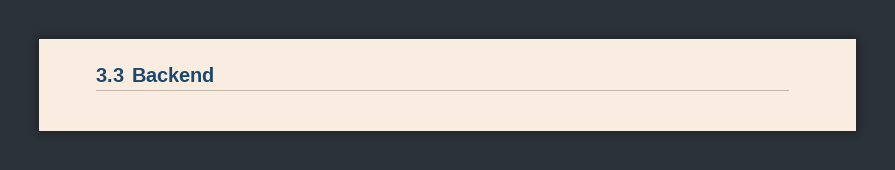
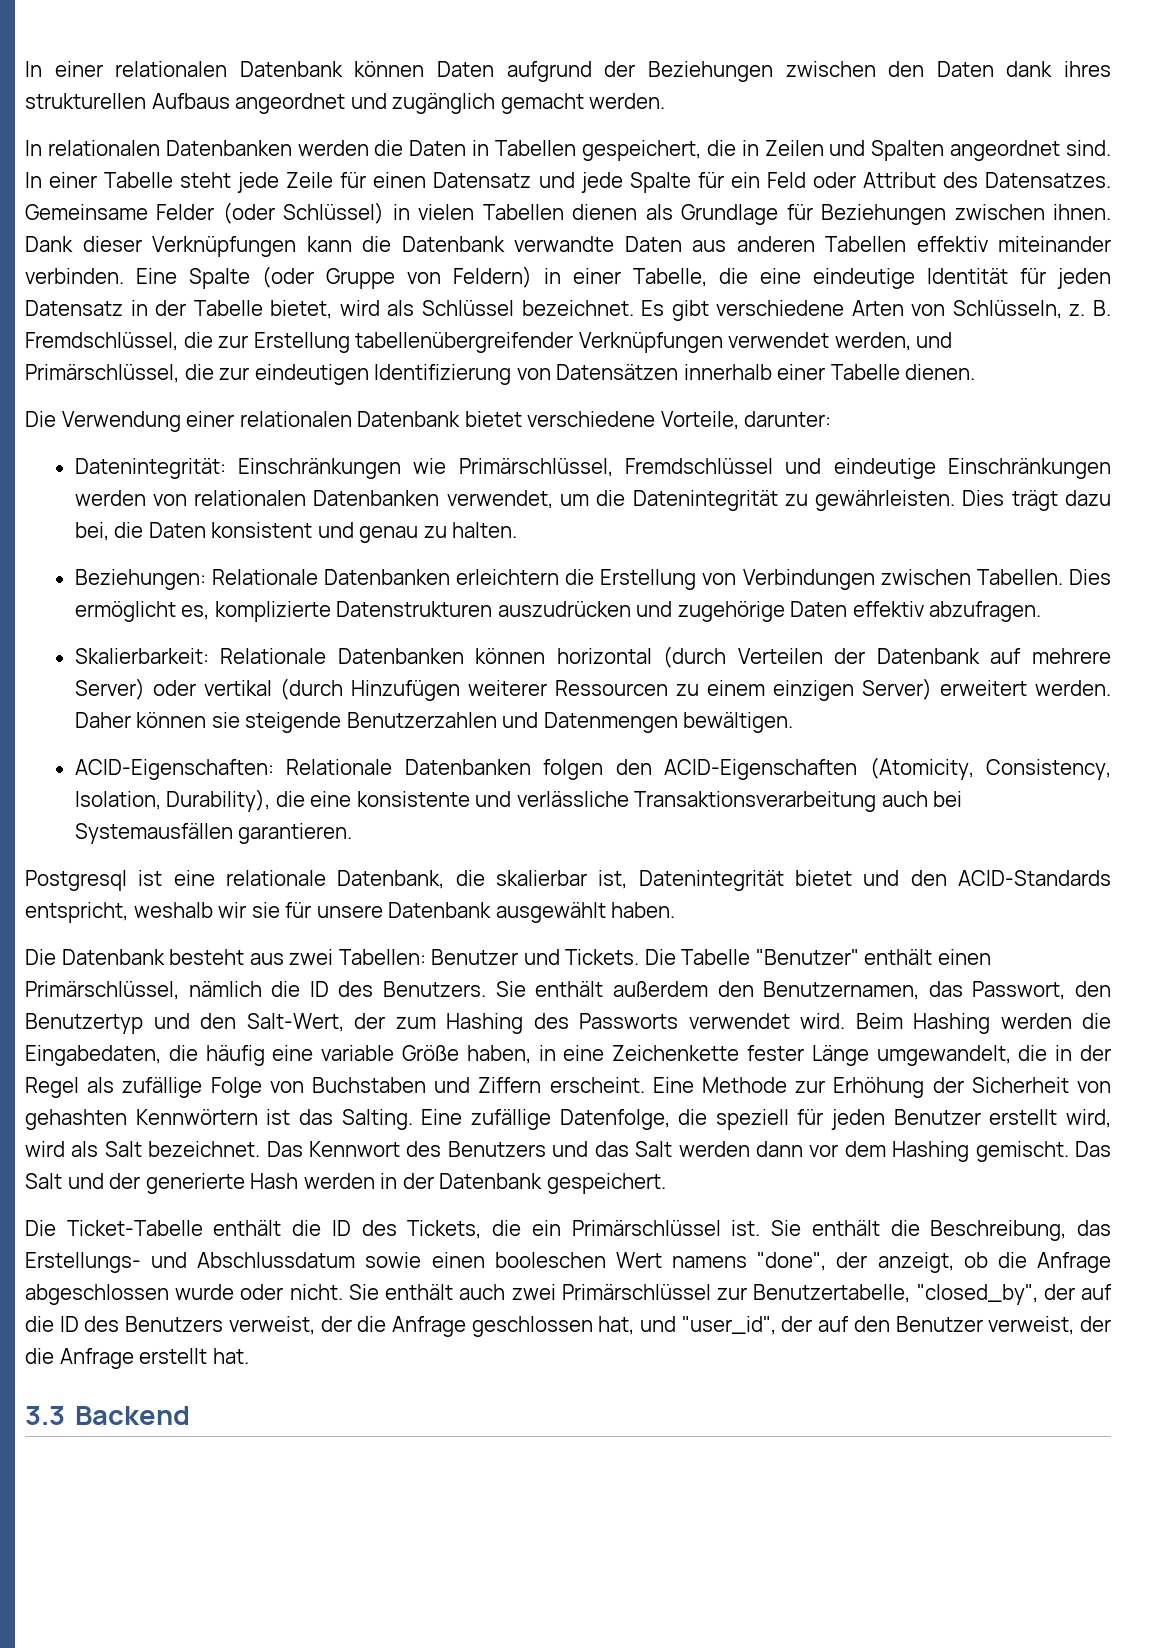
(96, 75) none -> [25,61,1112,82] [25,93,666,114] [25,140,1112,161] [25,172,1111,193] [25,202,1111,225] [25,236,1111,257] [25,266,1111,289] [25,300,1111,321] [25,332,953,353] [25,364,976,385] [25,411,832,432] [74,458,1111,479] [74,490,1112,511] [74,522,518,543] [74,569,1111,590] [74,601,1042,622] [74,646,1111,668] [74,678,1112,701] [74,712,794,733] [74,757,1111,780] [74,789,963,812] [74,823,353,844] [25,870,1112,891] [25,902,676,923] [25,949,991,965] [25,981,1112,1000] [25,1013,1111,1034] [25,1045,1111,1066] [25,1077,1112,1098] [25,1109,1111,1130] [25,1141,1111,1162] [25,1173,666,1194] [25,1220,1112,1241] [25,1252,1112,1273] [25,1284,1113,1305] [25,1316,1112,1337] [25,1348,249,1369] In einer relationalen Datenbank können Daten aufgrund der Beziehungen zwischen den Daten dank ihres strukturellen Aufbaus angeordnet und zugänglich gemacht werden. // In relationalen Datenbanken werden die Daten in Tabellen gespeichert, die in Zeilen und Spalten angeordnet sind. In einer Tabelle steht jede Zeile für einen Datensatz und jede Spalte für ein Feld oder Attribut des Datensatzes. Gemeinsame Felder (oder Schlüssel) in vielen Tabellen dienen als Grundlage für Beziehungen zwischen ihnen. Dank dieser Verknüpfungen kann die Datenbank verwandte Daten aus anderen Tabellen effektiv miteinander verbinden. Eine Spalte (oder Gruppe von Feldern) in einer Tabelle, die eine eindeutige Identität für jeden Datensatz in der Tabelle bietet, wird als Schlüssel bezeichnet. Es gibt verschiedene Arten von Schlüsseln, z. B. Fremdschlüssel, die zur Erstellung tabellenübergreifender Verknüpfungen verwendet werden, und Primärschlüssel, die zur eindeutigen Identifizierung von Datensätzen innerhalb einer Tabelle dienen. // Die Verwendung einer relationalen Datenbank bietet verschiedene Vorteile, darunter: // Datenintegrität: Einschränkungen wie Primärschlüssel, Fremdschlüssel und eindeutige Einschränkungen werden von relationalen Datenbanken verwendet, um die Datenintegrität zu gewährleisten. Dies trägt dazu bei, die Daten konsistent und genau zu halten. // Beziehungen: Relationale Datenbanken erleichtern die Erstellung von Verbindungen zwischen Tabellen. Dies ermöglicht es, komplizierte Datenstrukturen auszudrücken und zugehörige Daten effektiv abzufragen. // Skalierbarkeit: Relationale Datenbanken können horizontal (durch Verteilen der Datenbank auf mehrere Server) oder vertikal (durch Hinzufügen weiterer Ressourcen zu einem einzigen Server) erweitert werden. Daher können sie steigende Benutzerzahlen und Datenmengen bewältigen. // ACID-Eigenschaften: Relationale Datenbanken folgen den ACID-Eigenschaften (Atomicity, Consistency, Isolation, Durability), die eine konsistente und verlässliche Transaktionsverarbeitung auch bei Systemausfällen garantieren. // Postgresql ist eine relationale Datenbank, die skalierbar ist, Datenintegrität bietet und den ACID-Standards entspricht, weshalb wir sie für unsere Datenbank ausgewählt haben. // Die Datenbank besteht aus zwei Tabellen: Benutzer und Tickets. Die Tabelle "Benutzer" enthält einen Primärschlüssel, nämlich die ID des Benutzers. Sie enthält außerdem den Benutzernamen, das Passwort, den Benutzertyp und den Salt-Wert, der zum Hashing des Passworts verwendet wird. Beim Hashing werden die Eingabedaten, die häufig eine variable Größe haben, in eine Zeichenkette fester Länge umgewandelt, die in der Regel als zufällige Folge von Buchstaben und Ziffern erscheint. Eine Methode zur Erhöhung der Sicherheit von gehashten Kennwörtern ist das Salting. Eine zufällige Datenfolge, die speziell für jeden Benutzer erstellt wird, wird als Salt bezeichnet. Das Kennwort des Benutzers und das Salt werden dann vor dem Hashing gemischt. Das Salt und der generierte Hash werden in der Datenbank gespeichert. // Die Ticket-Tabelle enthält die ID des Tickets, die ein Primärschlüssel ist. Sie enthält die Beschreibung, das Erstellungs- und Abschlussdatum sowie einen booleschen Wert namens "done", der anzeigt, ob die Anfrage abgeschlossen wurde oder nicht. Sie enthält auch zwei Primärschlüssel zur Benutzertabelle, "closed_by", der auf die ID des Benutzers verweist, der die Anfrage geschlossen hat, und "user_id", der auf den Benutzer verweist, der die Anfrage erstellt hat. //

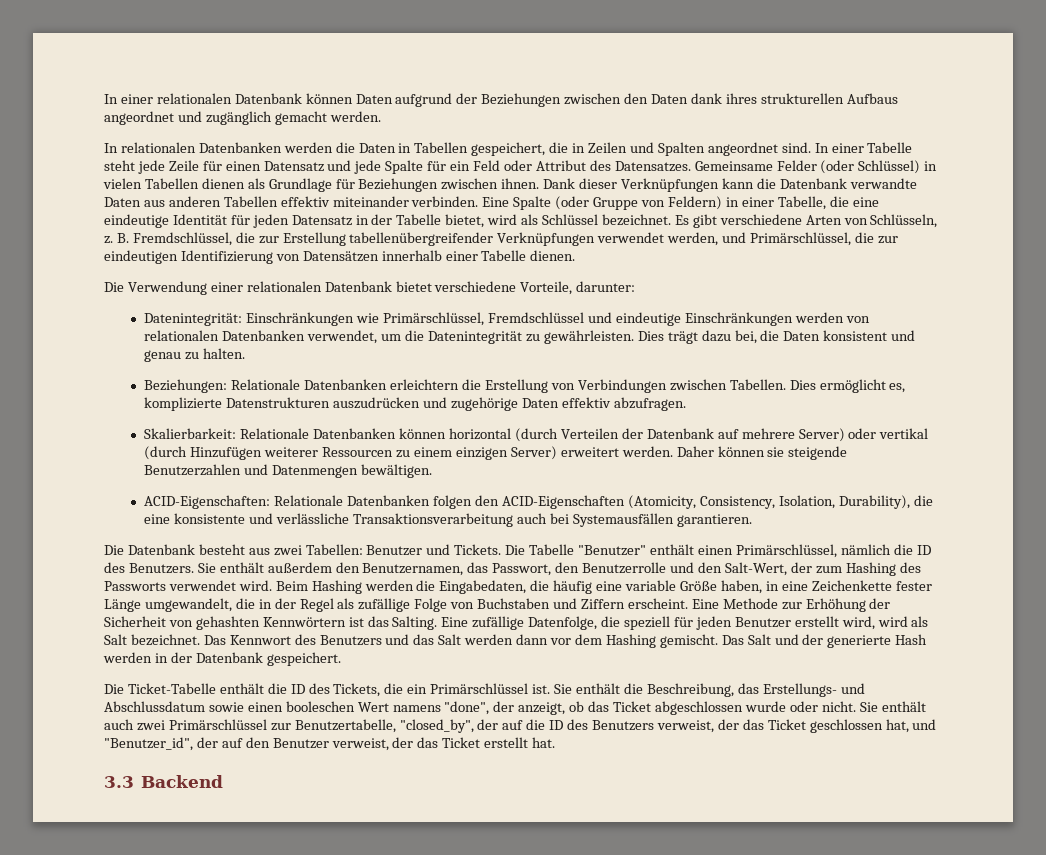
[25,870,1112,891] [25,902,676,923] // Postgresql ist eine relationale Datenbank, die skalierbar ist, Datenintegrität bietet und den ACID-Standards entspricht, weshalb wir sie für unsere Datenbank ausgewählt haben. -> (752, 520) none
[25,1013,143,1034] Benutzertyp -> [582,562,667,574] Benutzerrolle
[997,1252,1112,1273] die Anfrage -> [588,701,652,712] das Ticket
[357,1316,466,1337] die Anfrage -> [742,719,806,730] das Ticket
[681,1316,776,1335] "user_id", -> [104,737,193,751] "Benutzer_id",
[25,1348,134,1369] die Anfrage -> [417,737,481,748] das Ticket

